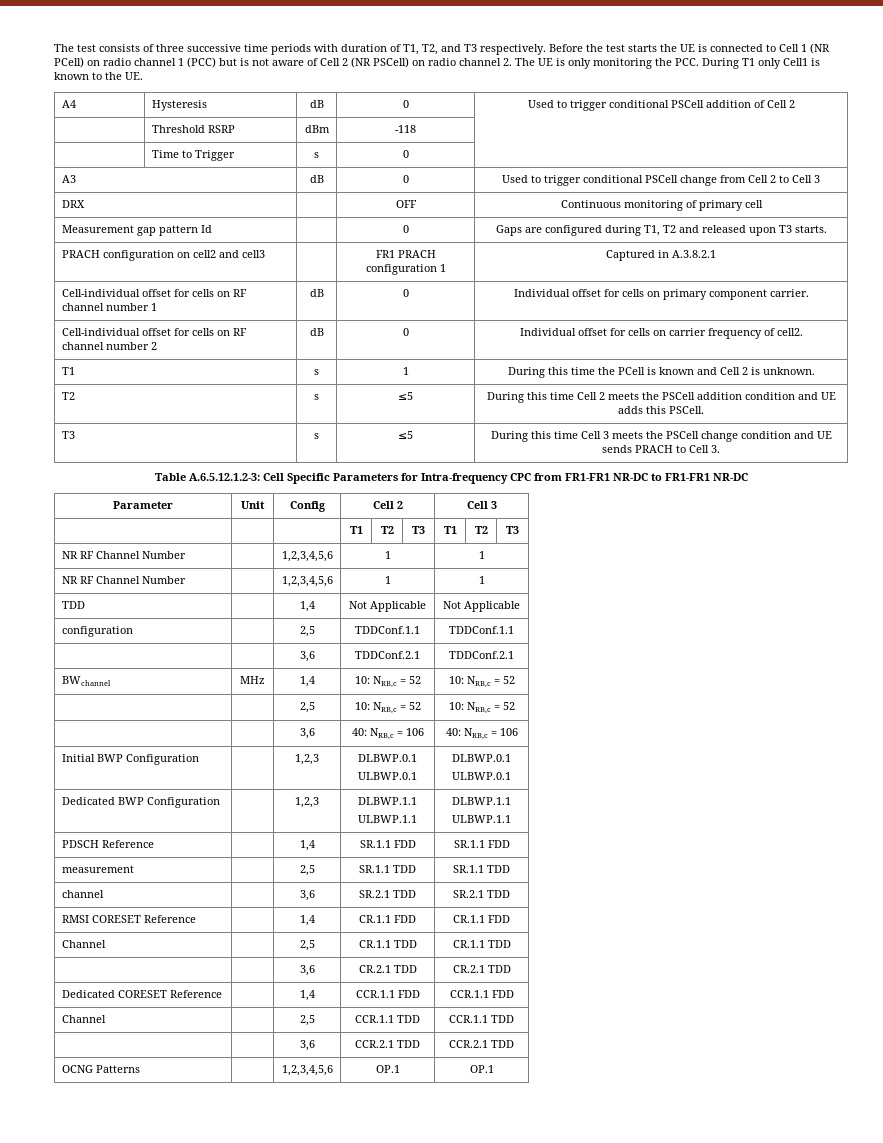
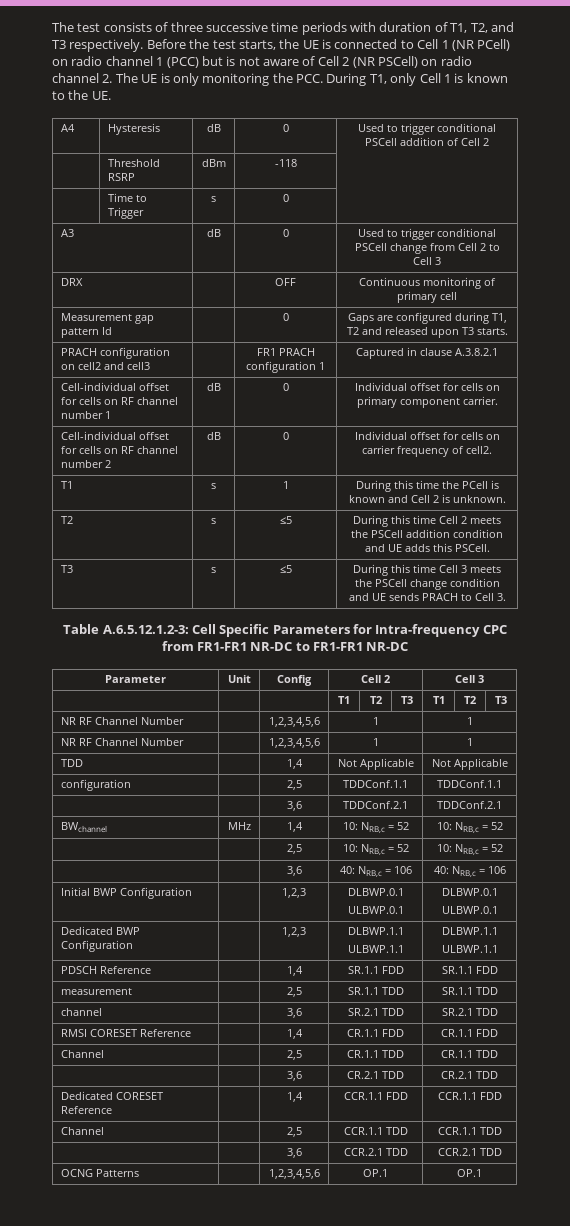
[628,44,657,52] starts -> [238,40,276,50] starts,
[742,58,808,69] T1 only Cell1 -> [369,73,451,86] T1, only Cell 1
(669, 254) none -> [420,348,452,356] clause

